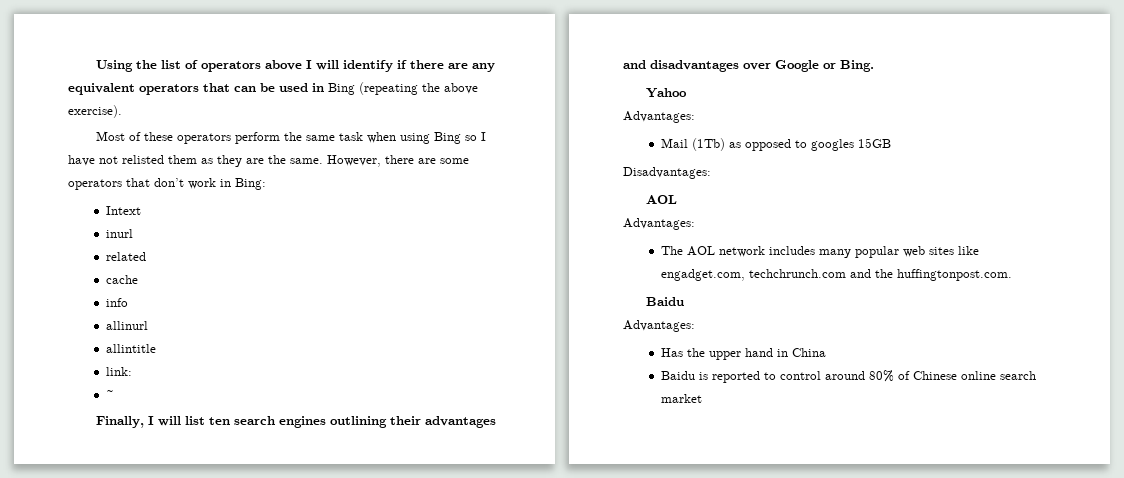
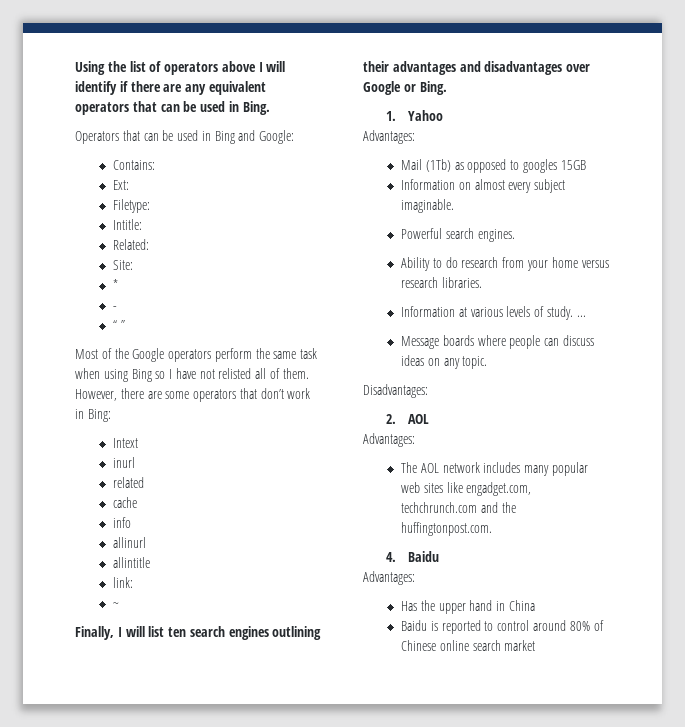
[328,82,478,95] [68,105,122,118] Bing (repeating the above exercise). -> [242,101,270,115] [75,130,295,144] [113,160,156,170] [113,180,130,190] [113,199,151,213] [113,219,143,230] [113,239,150,250] [113,260,134,270] [113,279,119,290] [113,306,118,310] [113,320,125,330] Bing. // Operators that can be used in Bing and Google: // Contains: // Ext: // Filetype: // Intitle: // Related: // Site: // * // - // “ ”
[143,132,173,141] these -> [114,348,165,362] the Google
[168,155,323,167] them as they are the same. -> [255,368,309,379] all of them.
(874, 66) none -> [385,111,396,121] 1.
(891, 143) none -> [401,179,566,193] [401,199,455,213] [401,228,515,242] [401,257,609,271] [401,277,482,288] [401,306,586,320] [401,335,594,349] [401,355,488,369] // Information on almost every subject imaginable. // Powerful search engines. // Ability to do research from your home versus research libraries. // Information at various levels of study. ... // Message boards where people can discuss ideas on any topic.
(711, 173) none -> [385,414,396,424] 2.
(1012, 275) none -> [385,552,396,562] 4.

